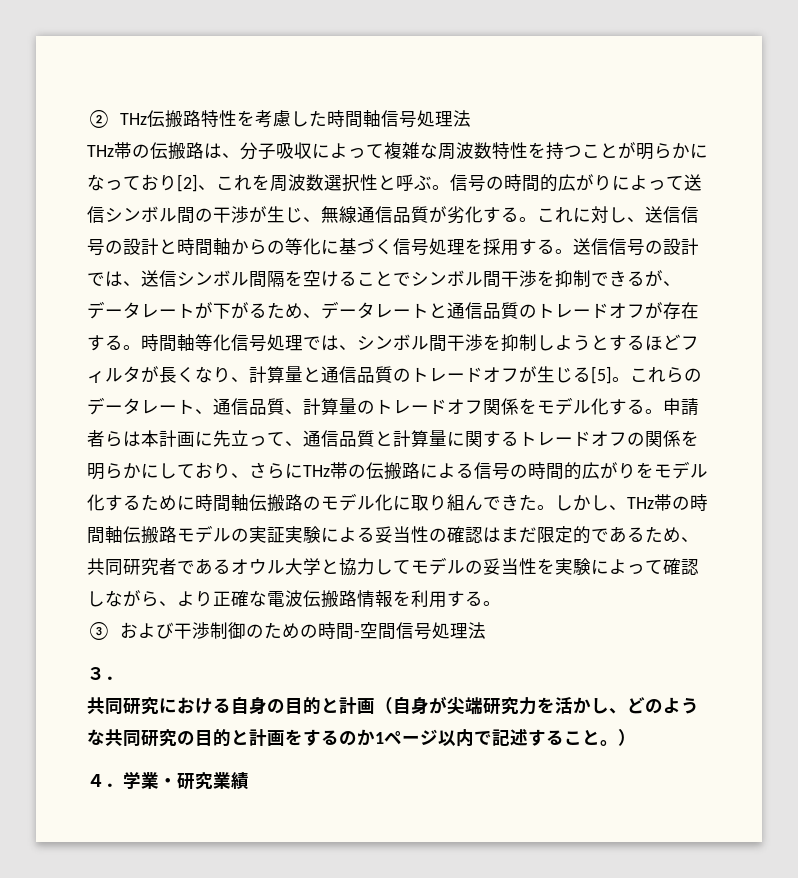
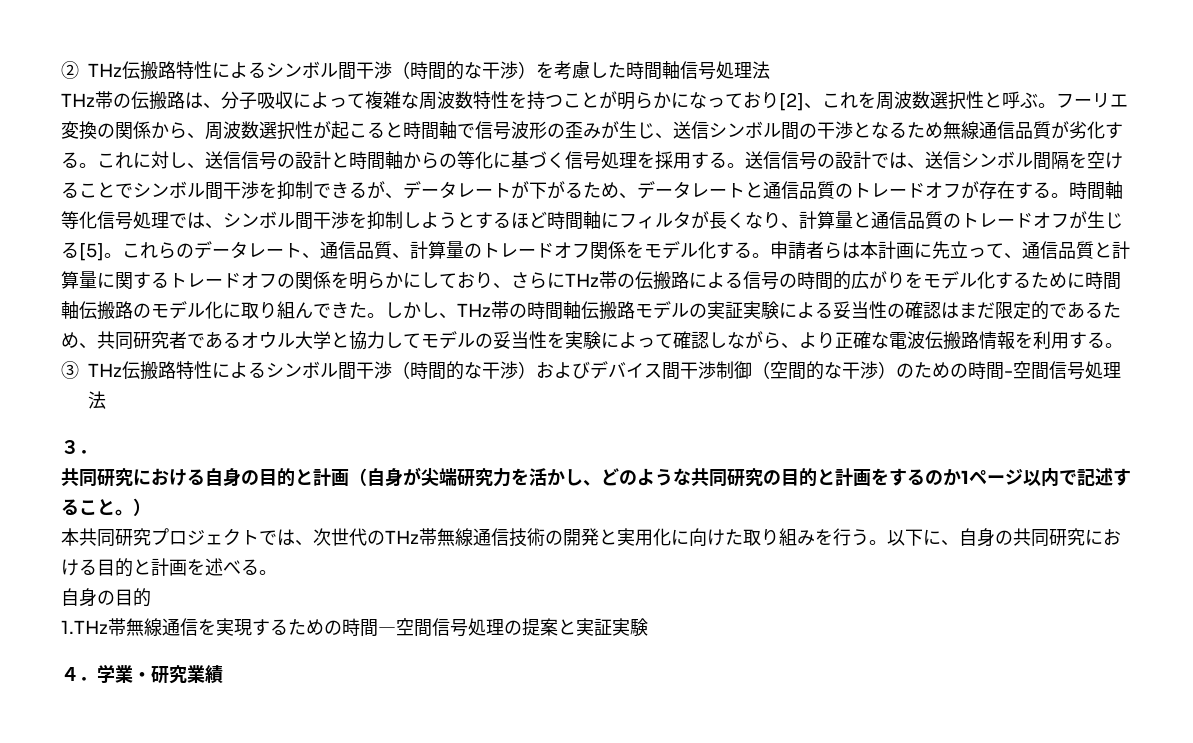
(237, 118) none -> [212,61,536,80] によるシンボル間干渉（時間的な干渉）
[450,174,684,192] 信号の時間的広がりによって -> [1056,93,1128,108] [61,121,673,140] フーリエ変換の関係から、周波数選択性が起こると時間軸で信号波形の歪みが生じ、
[249,206,321,223] が生じ、 -> [853,122,943,139] となるため
(681, 342) none -> [547,211,619,230] 時間軸に
[119,622,246,639] および干渉制御 -> [88,361,896,380] THz伝搬路特性によるシンボル間干渉（時間的な干渉）およびデバイス間干渉制御（空間的な干渉）
(636, 737) none -> [61,528,1121,547] [61,558,277,577] [61,588,151,607] [61,618,648,637] // 本共同研究プロジェクトでは、次世代のTHz帯無線通信技術の開発と実用化に向けた取り組みを行う。以下に、自身の共同研究における目的と計画を述べる。 // 自身の目的 // 1.THz帯無線通信を実現するための時間―空間信号処理の提案と実証実験

